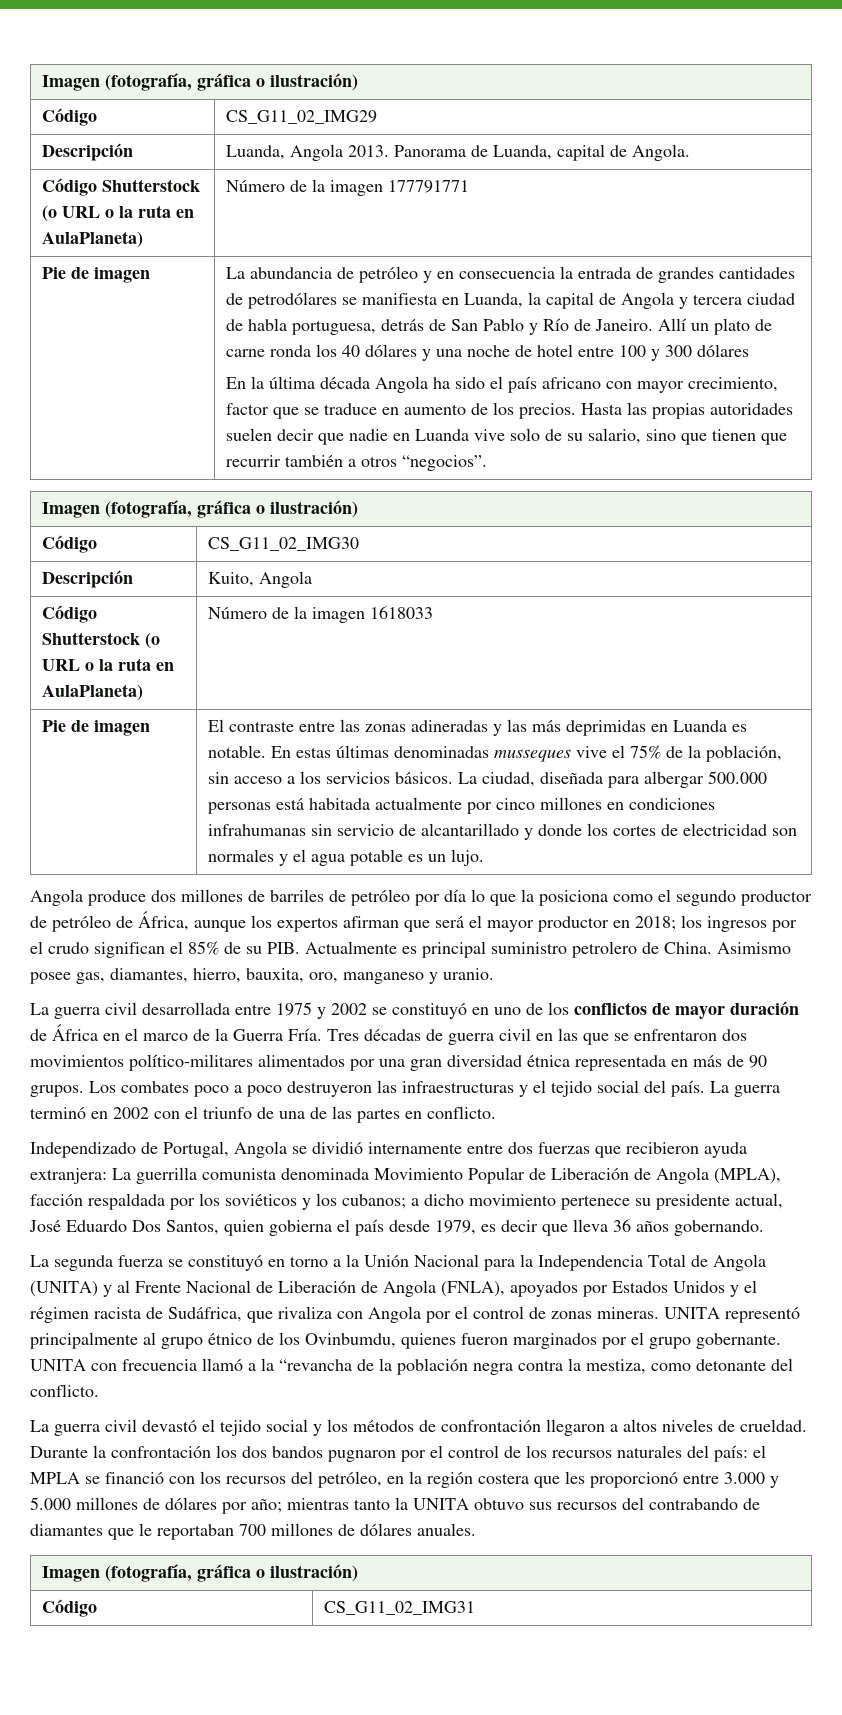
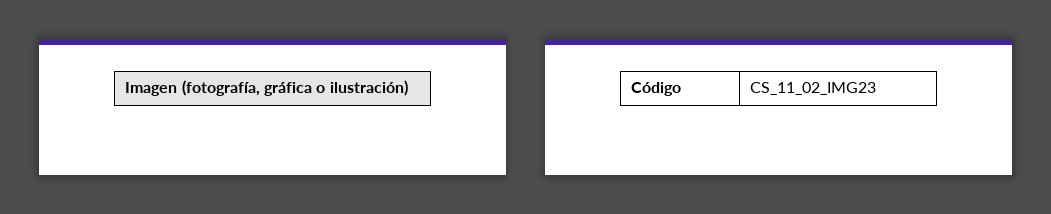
[42,73,359,91] [42,108,98,126] [226,110,378,124] [42,143,134,161] [226,144,691,161] [42,178,201,196] [42,205,195,222] [42,231,144,248] [226,179,470,196] [42,267,151,283] [226,266,796,283] [226,292,796,309] [226,318,773,335] [226,344,750,361] [226,376,779,393] [226,402,794,419] [226,428,788,445] [226,455,488,471] [42,500,359,518] [42,535,98,553] [208,537,360,551] [42,570,134,588] [208,571,313,588] [42,605,98,623] [42,632,161,649] [42,658,175,671] [42,684,144,701] [208,606,434,623] [42,720,151,736] [208,719,748,736] [208,745,783,762] [208,771,768,788] [208,797,716,814] [208,823,798,840] [208,849,485,866] [30,889,812,906] [30,911,797,932] [30,941,791,958] [30,968,494,984] [30,1001,799,1019] [30,1024,747,1045] [30,1054,767,1071] [30,1080,780,1097] [30,1106,496,1123] [30,1141,747,1158] [30,1167,781,1184] [30,1193,783,1210] [29,1219,764,1236] [30,1254,766,1271] [30,1280,757,1297] [30,1306,800,1323] [30,1332,781,1349] [30,1358,793,1375] [30,1384,99,1397] [30,1419,807,1436] [30,1445,766,1462] [30,1471,779,1488] [30,1497,760,1514] [30,1523,476,1540] [42,1564,359,1582] [42,1599,98,1617] [324,1601,476,1615] Imagen (fotografía, gráfica o ilustración) // Código | CS_G11_02_IMG29 // Descripción | Luanda, Angola 2013. Panorama de Luanda, capital de Angola. // Código Shutterstock (o URL o la ruta en AulaPlaneta) | Número de la imagen 177791771 // Pie de imagen | La abundancia de petróleo y en consecuencia la entrada de grandes cantidades de petrodólares se manifiesta en Luanda, la capital de Angola y tercera ciudad de habla portuguesa, detrás de San Pablo y Río de Janeiro. Allí un plato de carne ronda los 40 dólares y una noche de hotel entre 100 y 300 dólares // En la última década Angola ha sido el país africano con mayor crecimiento, factor que se traduce en aumento de los precios. Hasta las propias autoridades suelen decir que nadie en Luanda vive solo de su salario, sino que tienen que recurrir también a otros “negocios”. // Imagen (fotografía, gráfica o ilustración) // Código | CS_G11_02_IMG30 // Descripción | Kuito, Angola // Código Shutterstock (o URL o la ruta en AulaPlaneta) | Número de la imagen 1618033 // Pie de imagen | El contraste entre las zonas adineradas y las más deprimidas en Luanda es notable. En estas últimas denominadas musseques vive el 75% de la población, sin acceso a los servicios básicos. La ciudad, diseñada para albergar 500.000 personas está habitada actualmente por cinco millones en condiciones infrahumanas sin servicio de alcantarillado y donde los cortes de electricidad son normales y el agua potable es un lujo. // Angola produce dos millones de barriles de petróleo por día lo que la posiciona como el segundo productor de petróleo de África, aunque los expertos afirman que será el mayor productor en 2018; los ingresos por el crudo significan el 85% de su PIB. Actualmente es principal suministro petrolero de China. Asimismo posee gas, diamantes, hierro, bauxita, oro, manganeso y uranio. // La guerra civil desarrollada entre 1975 y 2002 se constituyó en uno de los conflictos de mayor duración de África en el marco de la Guerra Fría. Tres décadas de guerra civil en las que se enfrentaron dos movimientos político-militares alimentados por una gran diversidad étnica representada en más de 90 grupos. Los combates poco a poco destruyeron las infraestructuras y el tejido social del país. La guerra terminó en 2002 con el triunfo de una de las partes en conflicto. // Independizado de Portugal, Angola se dividió internamente entre dos fuerzas que recibieron ayuda extranjera: La guerrilla comunista denominada Movimiento Popular de Liberación de Angola (MPLA), facción respaldada por los soviéticos y los cubanos; a dicho movimiento pertenece su presidente actual, José Eduardo Dos Santos, quien gobierna el país desde 1979, es decir que lleva 36 años gobernando. // La segunda fuerza se constituyó en torno a la Unión Nacional para la Independencia Total de Angola (UNITA) y al Frente Nacional de Liberación de Angola (FNLA), apoyados por Estados Unidos y el régimen racista de Sudáfrica, que rivaliza con Angola por el control de zonas mineras. UNITA representó principalmente al grupo étnico de los Ovinbumdu, quienes fueron marginados por el grupo gobernante. UNITA con frecuencia llamó a la “revancha de la población negra contra la mestiza, como detonante del conflicto. // La guerra civil devastó el tejido social y los métodos de confrontación llegaron a altos niveles de crueldad. Durante la confrontación los dos bandos pugnaron por el control de los recursos naturales del país: el MPLA se financió con los recursos del petróleo, en la región costera que les proporcionó entre 3.000 y 5.000 millones de dólares por año; mientras tanto la UNITA obtuvo sus recursos del contrabando de diamantes que le reportaban 700 millones de dólares anuales. // Imagen (fotografía, gráfica o ilustración) // Código | CS_G11_02_IMG31 -> [125,80,408,96] [631,82,682,96] [750,82,877,95] Imagen (fotografía, gráfica o ilustración) // Código | CS_11_02_IMG23

